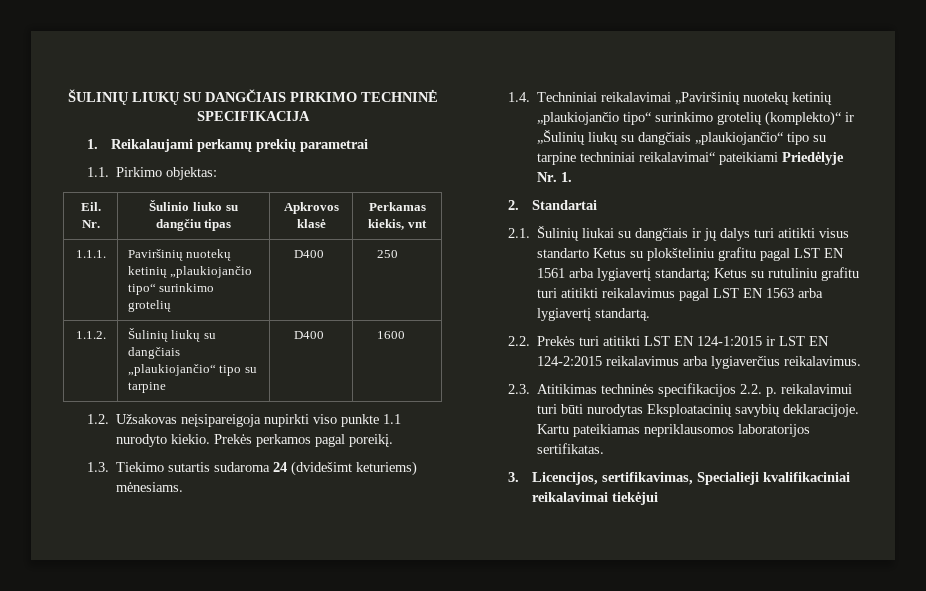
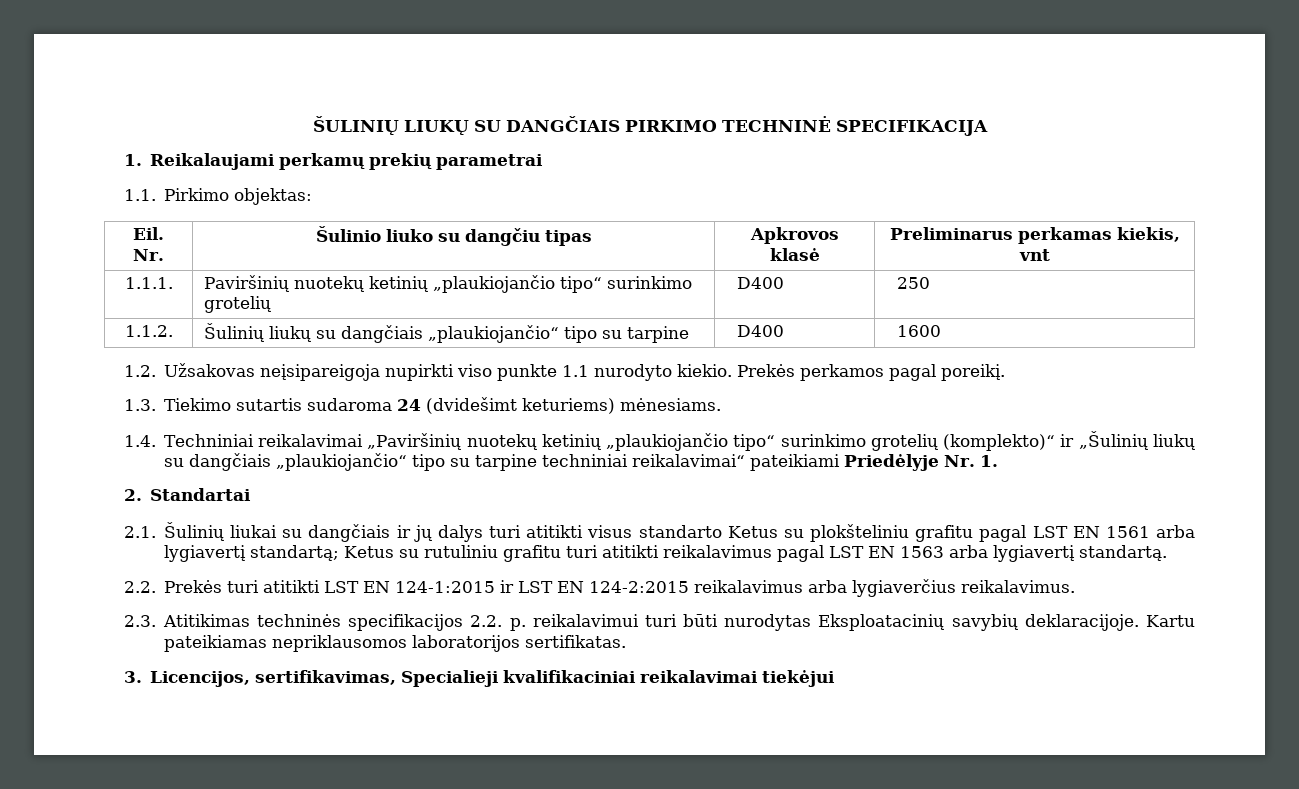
[368,202,426,211] Perkamas -> [889,227,1112,244] Preliminarus perkamas

